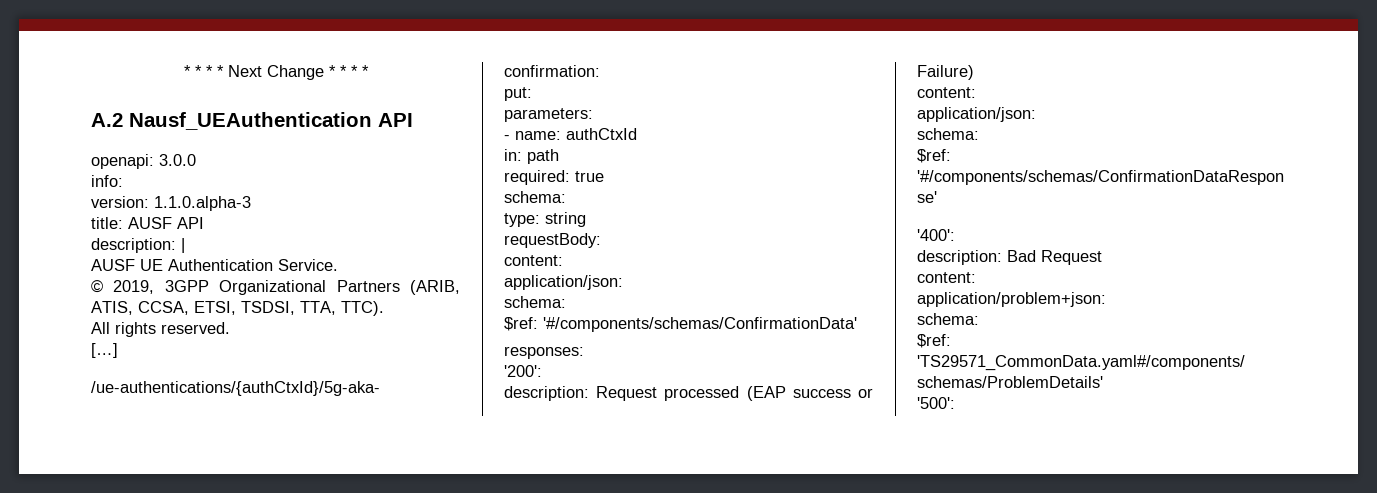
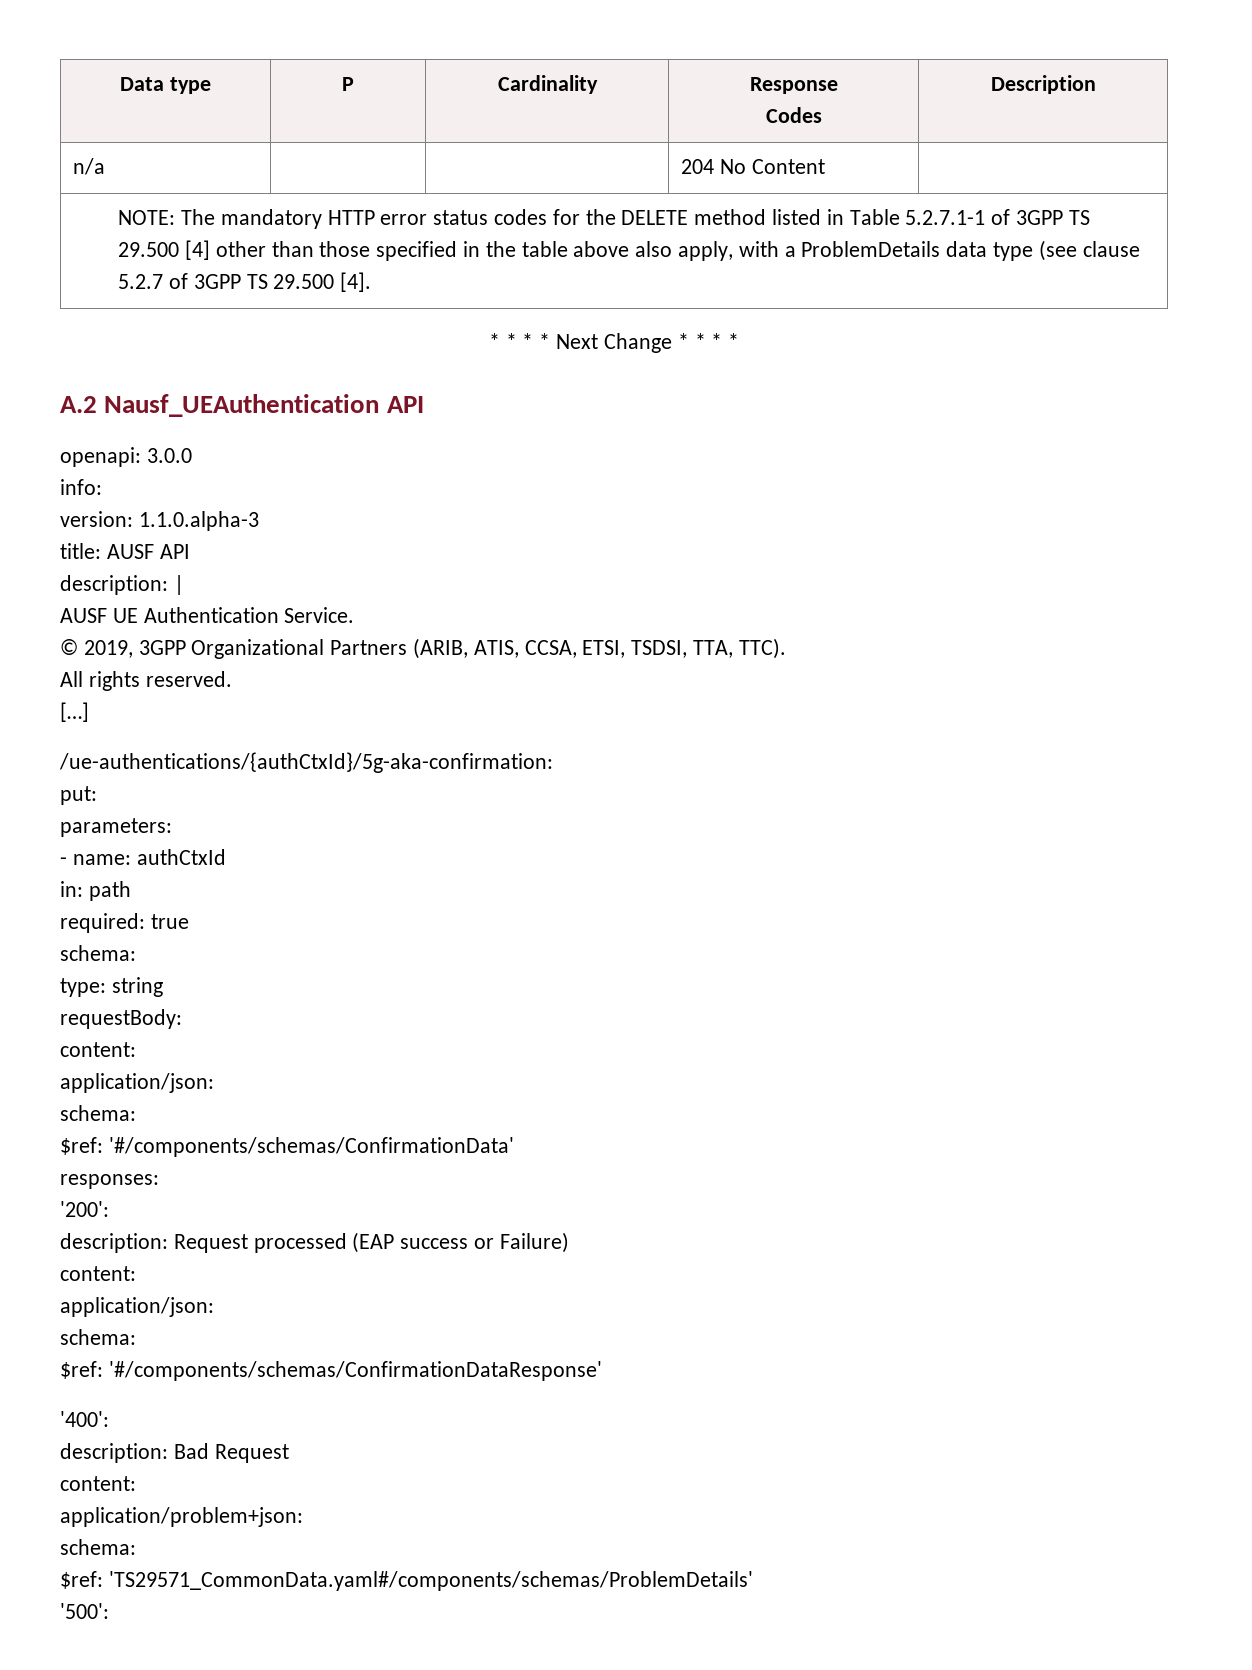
(183, 71) none -> [120,77,211,94] [342,77,354,91] [497,75,598,94] [749,77,838,94] [765,107,822,123] [990,75,1096,94] [73,158,106,175] [681,159,825,174] [118,209,1090,229] [118,240,1140,261] [118,272,372,292] Data type | P | Cardinality | Response // Codes | Description // n/a | | | 204 No Content | // NOTE: The mandatory HTTP error status codes for the DELETE method listed in Table 5.2.7.1-1 of 3GPP TS 29.500 [4] other than those specified in the table above also apply, with a ProblemDetails data type (see clause 5.2.7 of 3GPP TS 29.500 [4]. //

